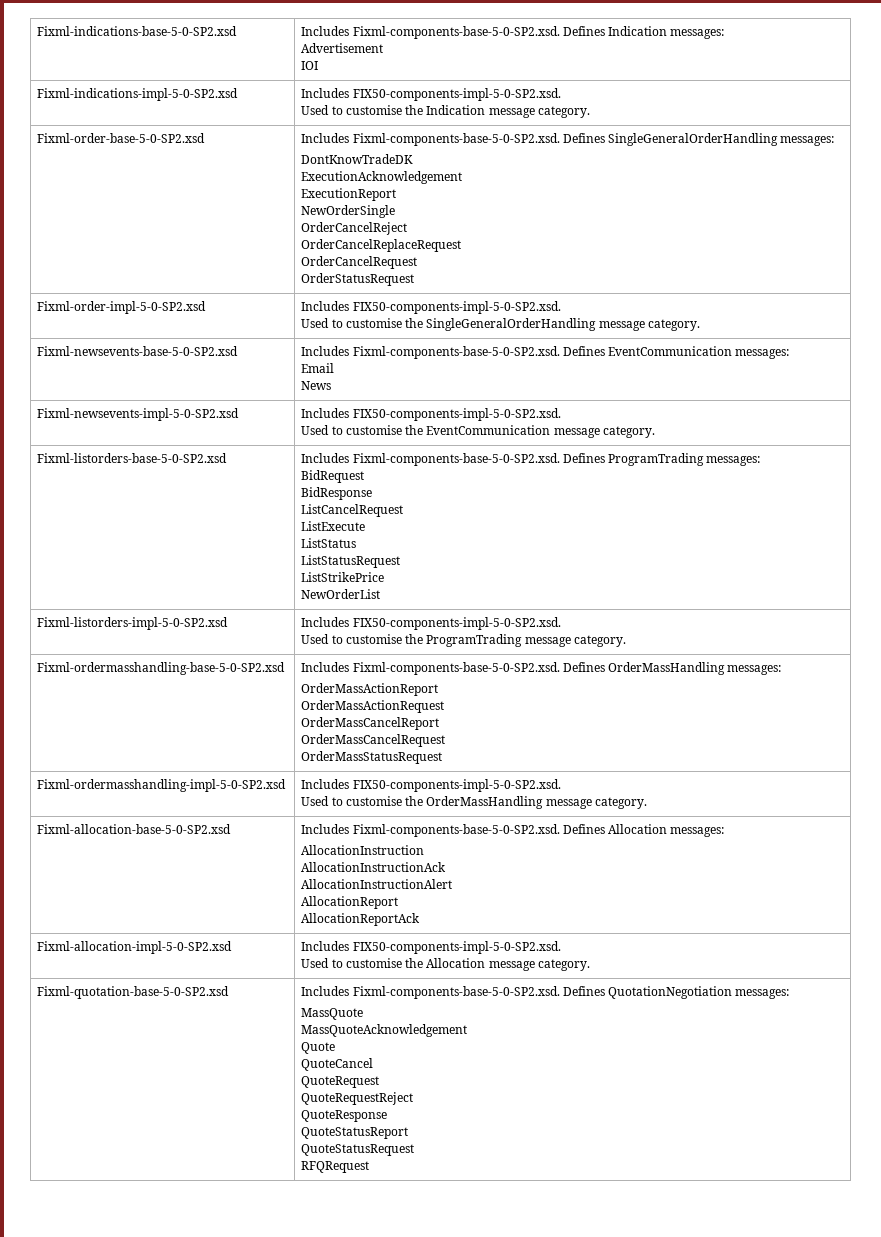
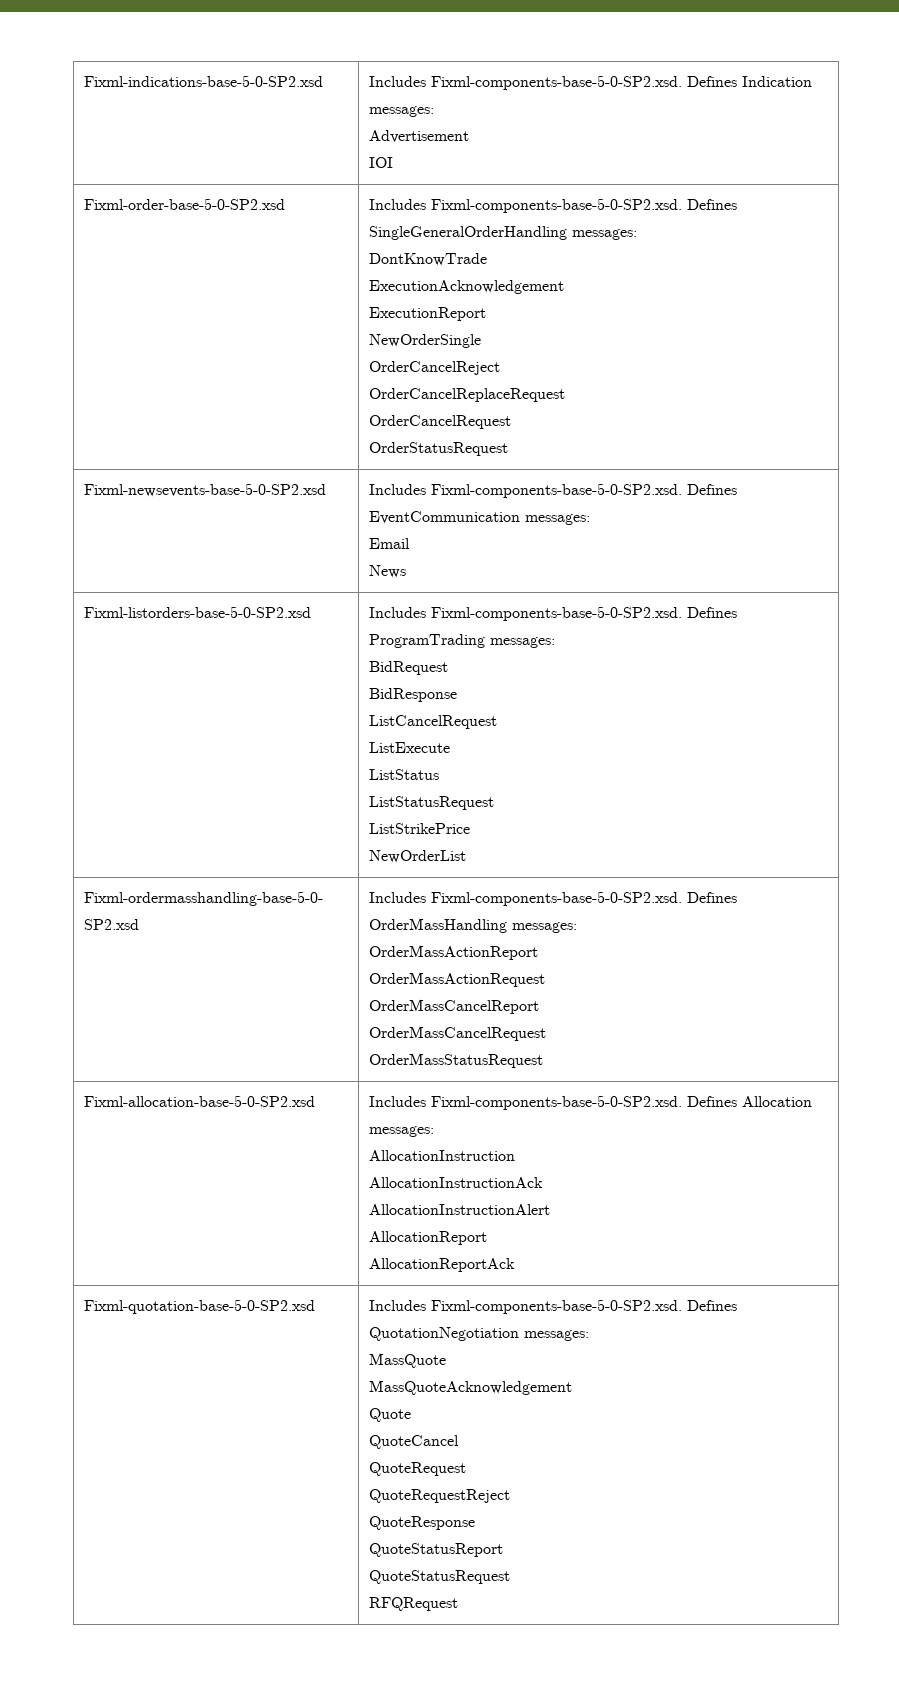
[37,88,239,101] [301,88,561,101] [301,105,590,118] // Fixml-indications-impl-5-0-SP2.xsd | Includes FIX50-components-impl-5-0-SP2.xsd. // Used to customise the Indication message category. -> (394, 162) none
[301,154,414,164] DontKnowTradeDK -> [369,253,488,266] DontKnowTrade
[37,301,207,314] [301,301,561,314] [301,318,700,331] // Fixml-order-impl-5-0-SP2.xsd | Includes FIX50-components-impl-5-0-SP2.xsd. // Used to customise the SingleGeneralOrderHandling message category. -> (509, 449) none
[37,408,240,421] [301,408,561,421] [301,425,655,438] // Fixml-newsevents-impl-5-0-SP2.xsd | Includes FIX50-components-impl-5-0-SP2.xsd. // Used to customise the EventCommunication message category. -> (407, 571) none
[37,617,229,630] [301,617,561,630] [301,634,626,647] // Fixml-listorders-impl-5-0-SP2.xsd | Includes FIX50-components-impl-5-0-SP2.xsd. // Used to customise the ProgramTrading message category. -> (467, 856) none
[37,779,287,792] [301,779,561,792] [301,796,647,809] // Fixml-ordermasshandling-impl-5-0-SP2.xsd | Includes FIX50-components-impl-5-0-SP2.xsd. // Used to customise the OrderMassHandling message category. -> (544, 1060) none
[37,941,233,954] [301,941,561,954] [301,958,590,971] // Fixml-allocation-impl-5-0-SP2.xsd | Includes FIX50-components-impl-5-0-SP2.xsd. // Used to customise the Allocation message category. -> (516, 1265) none

